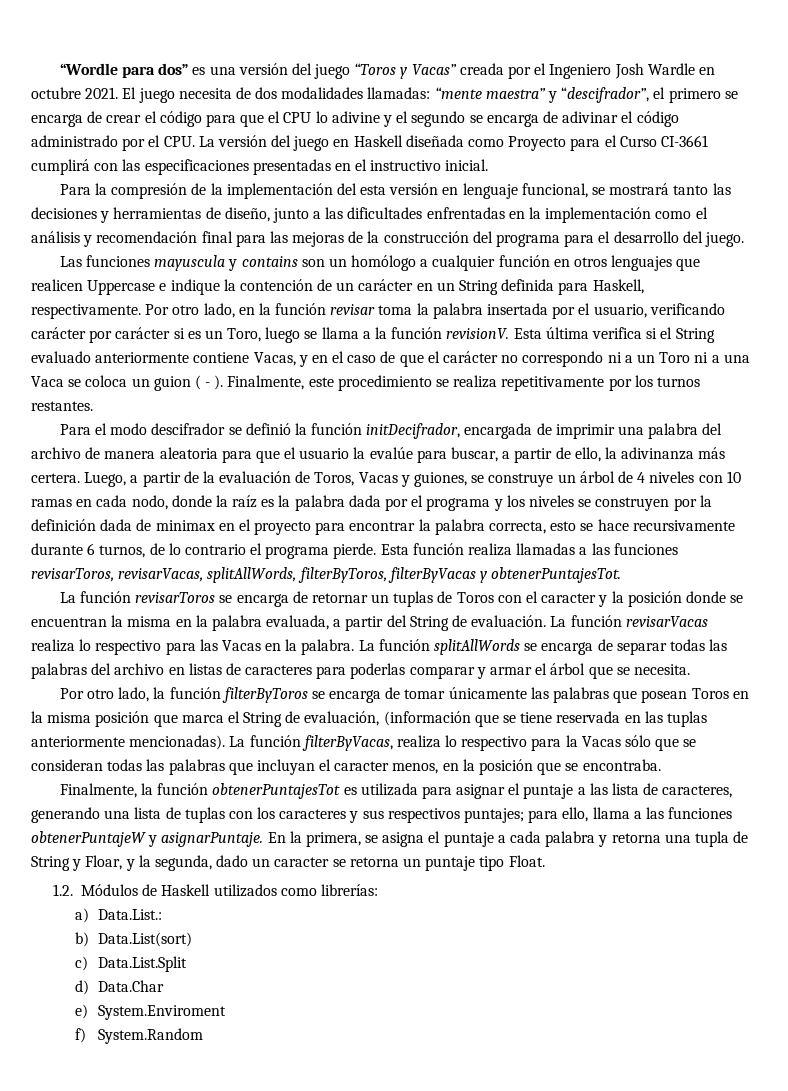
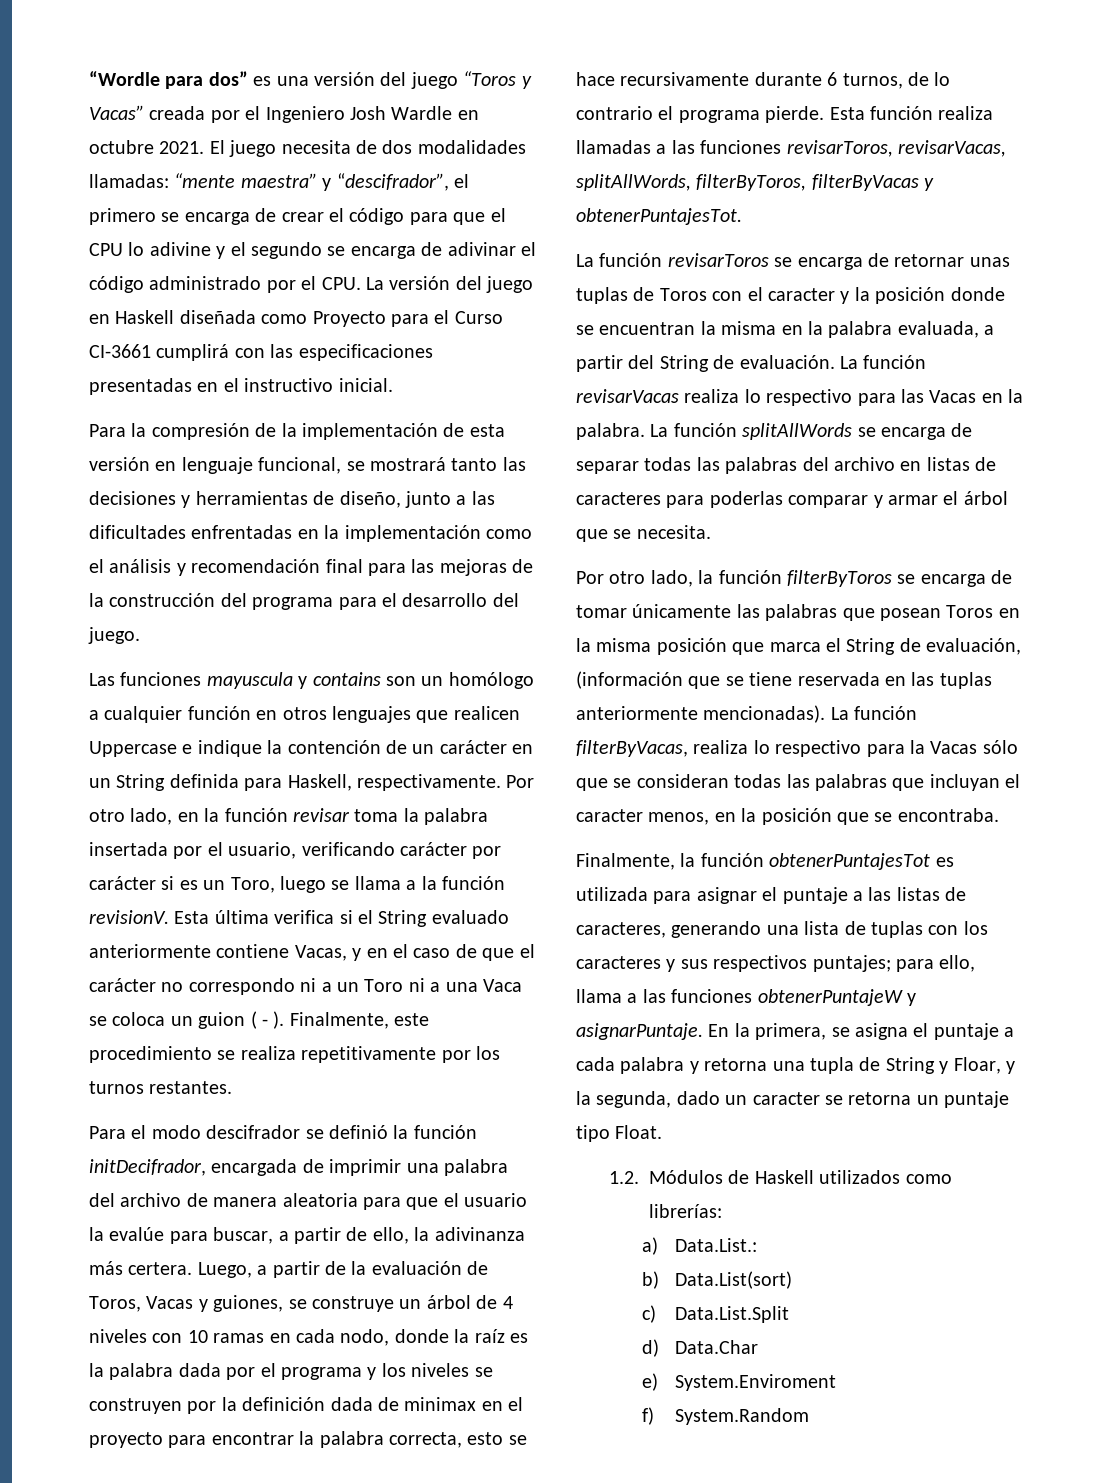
[336,183,357,195] del -> [443,423,465,437] de
[371,594,390,603] un -> [969,257,1010,267] unas
[612,783,640,795] lista -> [896,887,940,901] listas

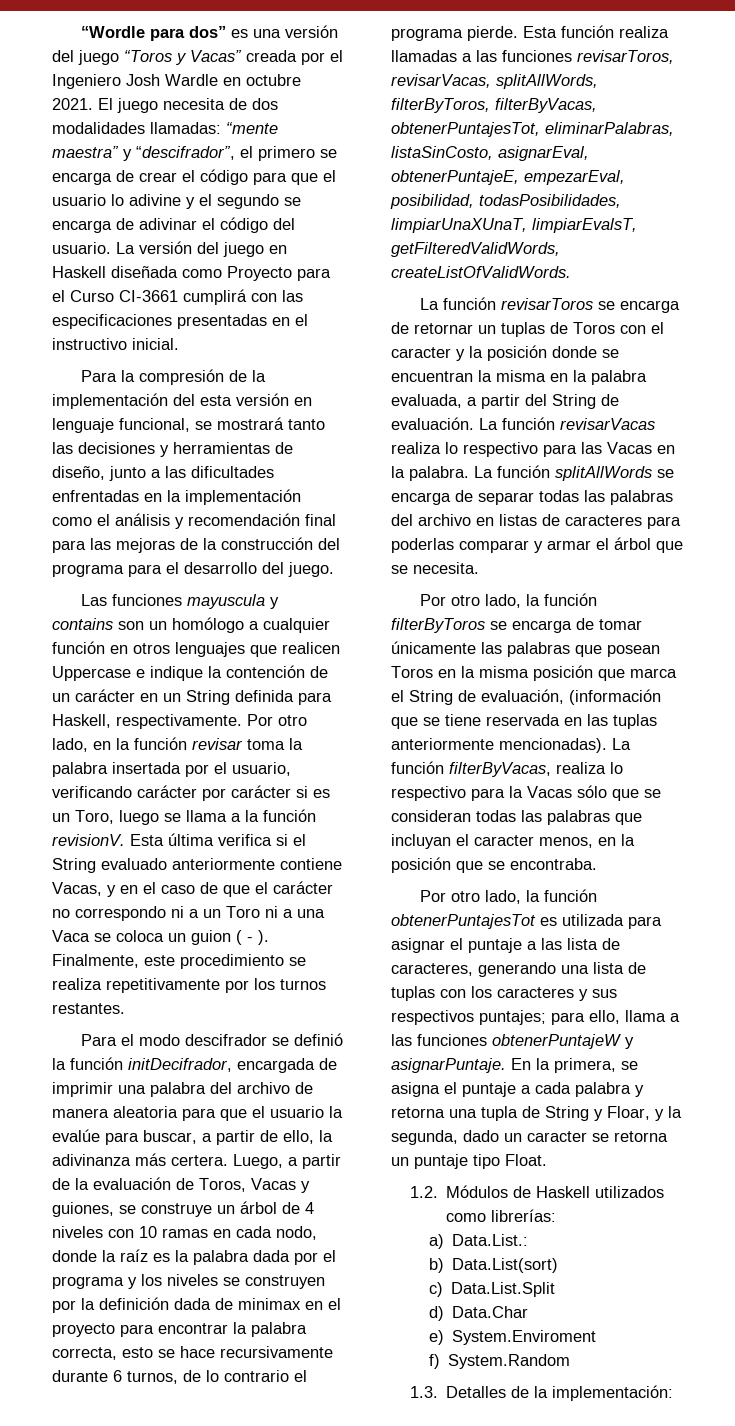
[89,243,123,256] CPU -> [52,194,106,206] usuario
[149,276,361,293] administrado por el CPU. -> [273,218,295,230] [52,242,111,254] del usuario.
[443,423,465,437] de -> [173,394,195,406] del
[811,174,935,191] [576,208,742,225] filterByVacas y obtenerPuntajesTot. -> [495,98,597,113] [391,122,674,137] [391,146,589,161] [391,170,625,185] [390,194,621,209] [391,218,637,233] [391,242,560,257] [391,266,571,278] filterByVacas, obtenerPuntajesTot, eliminarPalabras, listaSinCosto, asignarEval, obtenerPuntajeE, empezarEval, posibilidad, todasPosibilidades, limpiarUnaXUnaT, limpiarEvalsT, getFilteredValidWords, createListOfValidWords.
[969,257,1010,267] unas -> [478,325,496,334] un
[576,853,675,870] Finalmente, -> [420,890,522,904] Por otro lado,
[896,887,940,901] listas -> [567,938,598,950] lista
(809, 1416) none -> [410,1385,674,1401] // 1.3. Detalles de la implementación:

